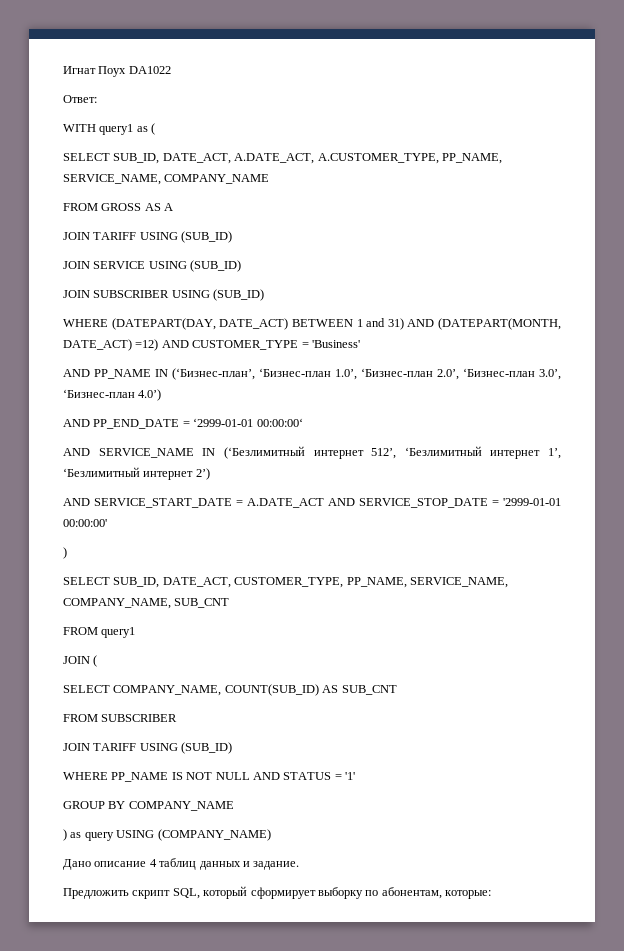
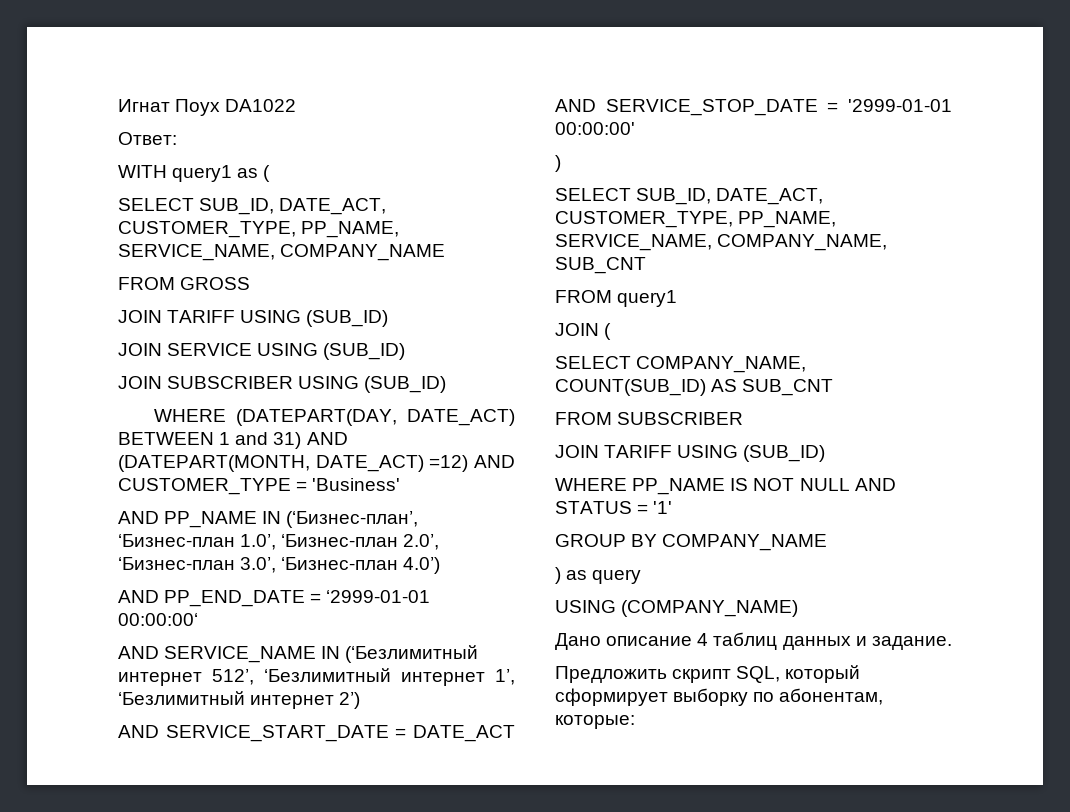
[234,153,439,164] A.DATE_ACT, A.CUSTOMER_TYPE, -> [118,221,296,238] CUSTOMER_TYPE,
[144,203,174,211] AS A -> (251, 283) none
[247,498,324,508] A.DATE_ACT -> [413,725,515,742] DATE_ACT
(114, 836) none -> (642, 576) //

